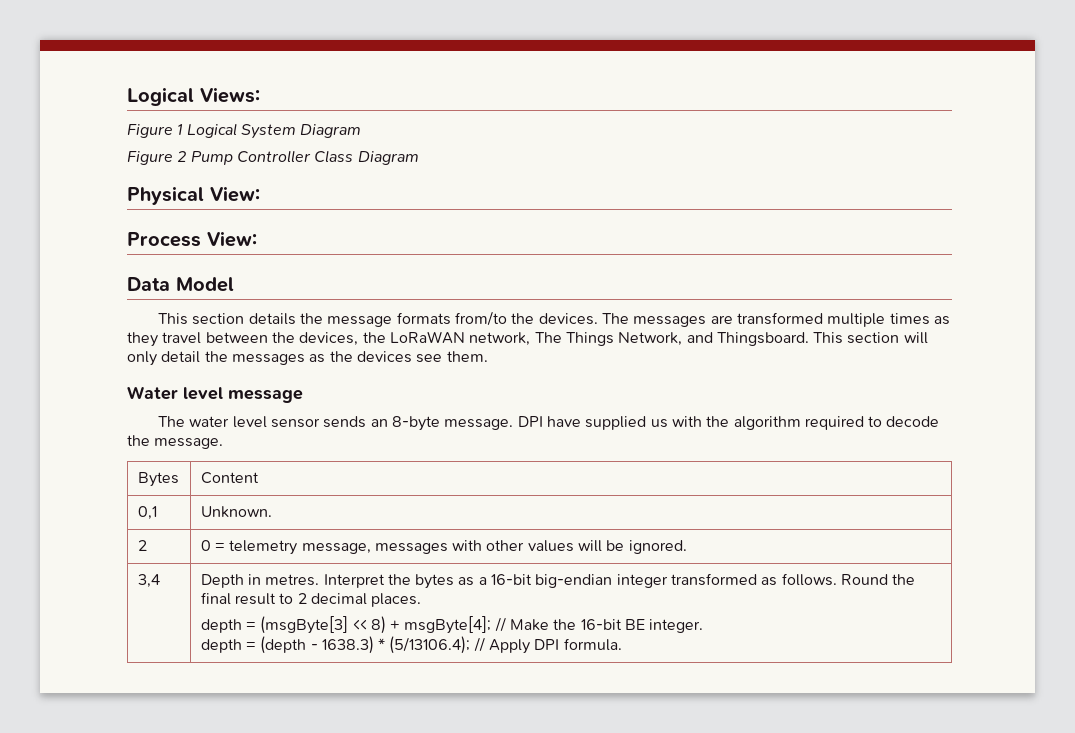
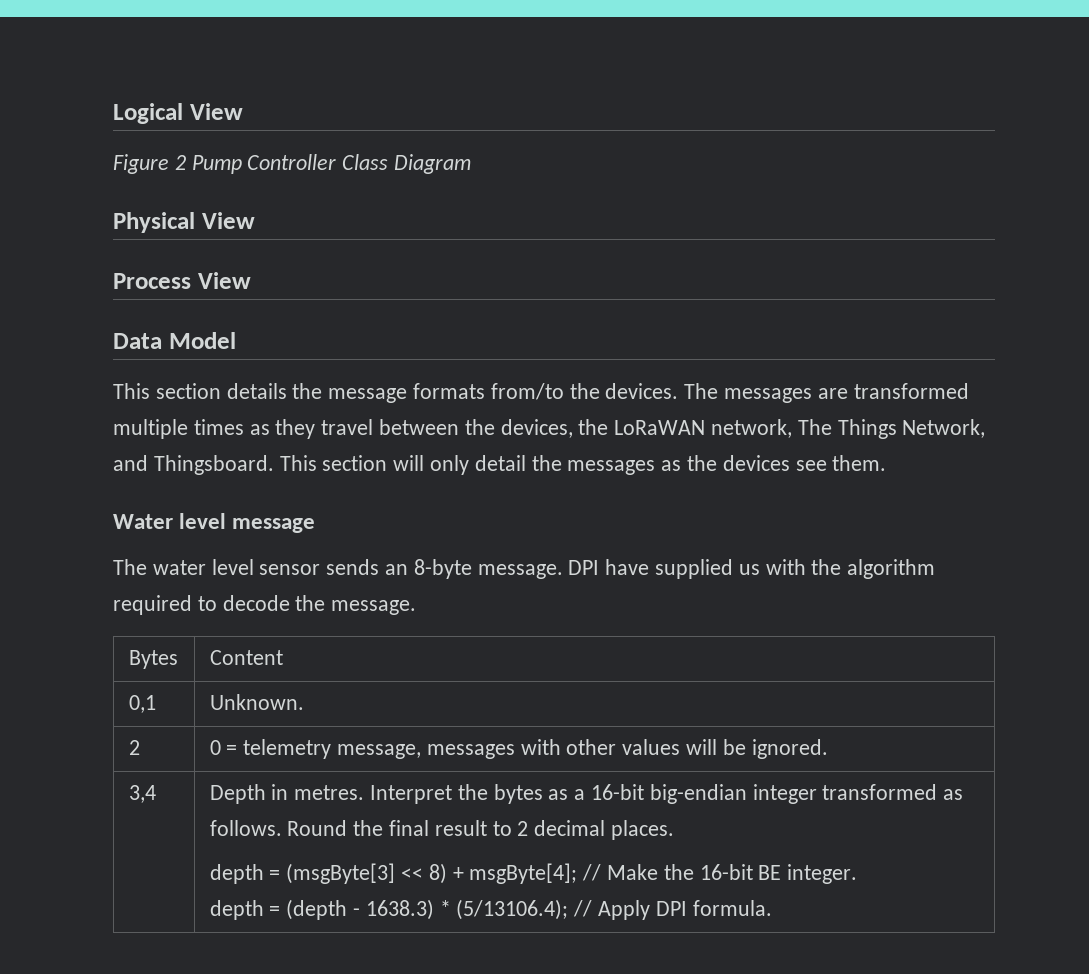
[127,87,260,106] [127,123,362,139] Logical Views: // Figure 1 Logical System Diagram -> [113,103,243,124] Logical View
[210,186,260,202] View: -> [201,212,255,229] View
[207,231,257,247] View: -> [197,272,251,289] View

